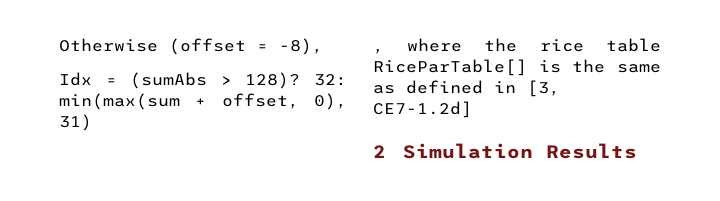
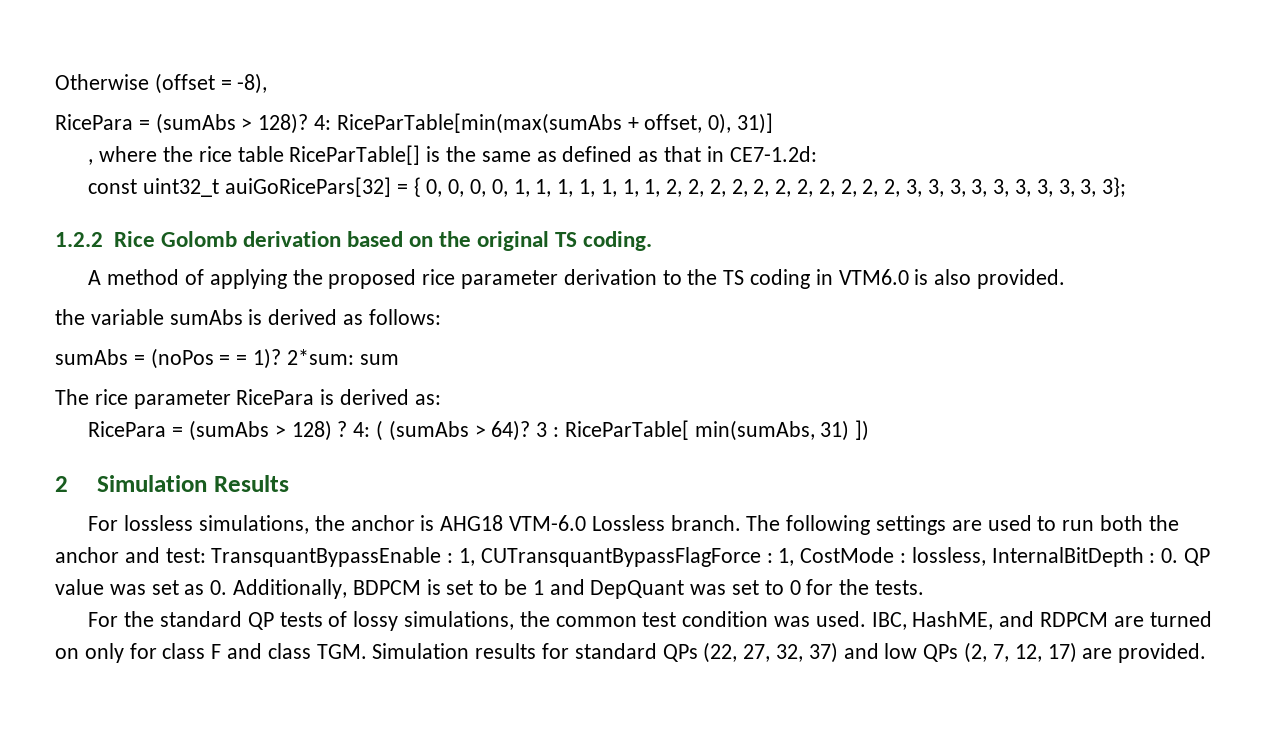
[59,72,92,86] Idx -> [55,114,133,130] RicePara
[314,74,347,86] [59,93,180,110] 32: min(max(sum -> [314,113,622,134] 4: RiceParTable[min(max(sumAbs
[59,114,92,131] 31) -> [737,113,774,134] 31)]
[494,80,560,97] [373,101,472,118] [373,143,637,159] in [3, CE7-1.2d] // 2 Simulation Results -> [638,146,817,162] [88,177,1127,197] [55,231,653,251] [88,269,1065,289] [55,309,441,325] [55,348,399,369] [55,389,441,409] [88,420,870,441] [55,475,289,492] [88,515,1179,535] [55,547,1211,567] [55,579,925,599] [88,611,1212,631] [55,642,1207,663] as that in CE7-1.2d: // const uint32_t auiGoRicePars[32] = { 0, 0, 0, 0, 1, 1, 1, 1, 1, 1, 1, 2, 2, 2, 2, 2, 2, 2, 2, 2, 2, 2, 3, 3, 3, 3, 3, 3, 3, 3, 3, 3}; // 1.2.2 Rice Golomb derivation based on the original TS coding. // A method of applying the proposed rice parameter derivation to the TS coding in VTM6.0 is also provided. // the variable sumAbs is derived as follows: // sumAbs = (noPos = = 1)? 2*sum: sum // The rice parameter RicePara is derived as: // RicePara = (sumAbs > 128) ? 4: ( (sumAbs > 64)? 3 : RiceParTable[ min(sumAbs, 31) ]) // 2 Simulation Results // For lossless simulations, the anchor is AHG18 VTM-6.0 Lossless branch. The following settings are used to run both the anchor and test: TransquantBypassEnable : 1, CUTransquantBypassFlagForce : 1, CostMode : lossless, InternalBitDepth : 0. QP value was set as 0. Additionally, BDPCM is set to be 1 and DepQuant was set to 0 for the tests. // For the standard QP tests of lossy simulations, the common test condition was used. IBC, HashME, and RDPCM are turned on only for class F and class TGM. Simulation results for standard QPs (22, 27, 32, 37) and low QPs (2, 7, 12, 17) are provided.

